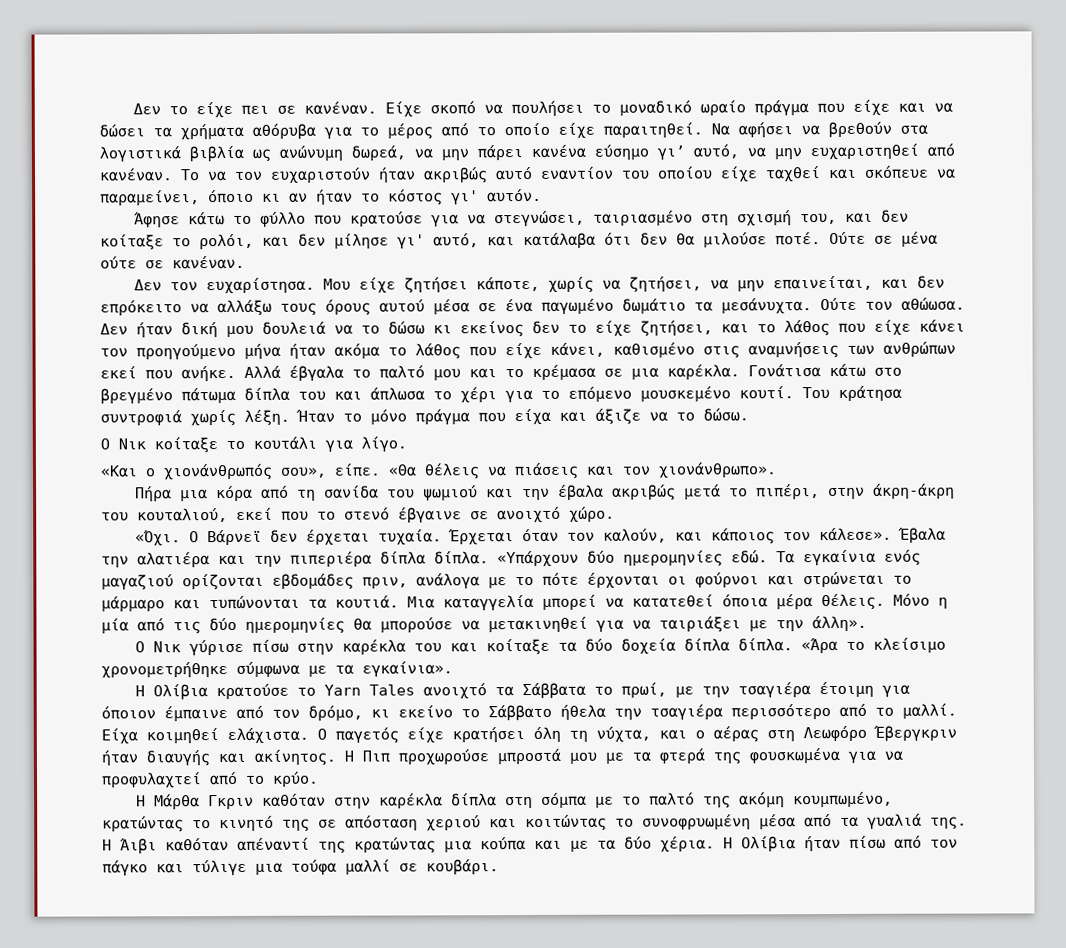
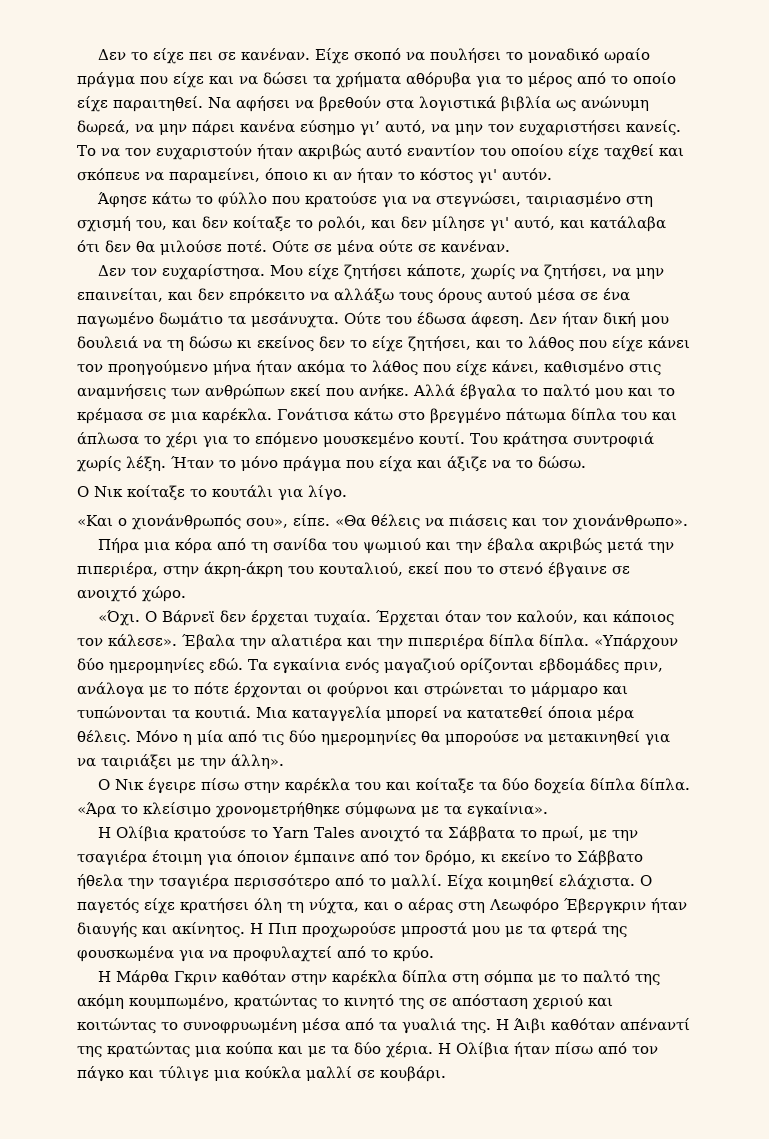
[810,143,955,161] [99,168,173,182] ευχαριστηθεί από κανέναν. -> [488,120,681,136] τον ευχαριστήσει κανείς.
[865,297,965,311] τον αθώωσα. -> [386,312,524,328] του έδωσα άφεση.
[361,325,380,334] το -> [167,340,184,351] τη
[729,484,821,500] το πιπέρι, -> [647,542,674,553] [77,562,158,578] την πιπεριέρα,
[189,639,245,657] γύρισε -> [147,778,196,794] έγειρε
[291,859,337,875] τούφα -> [245,1066,301,1079] κούκλα

